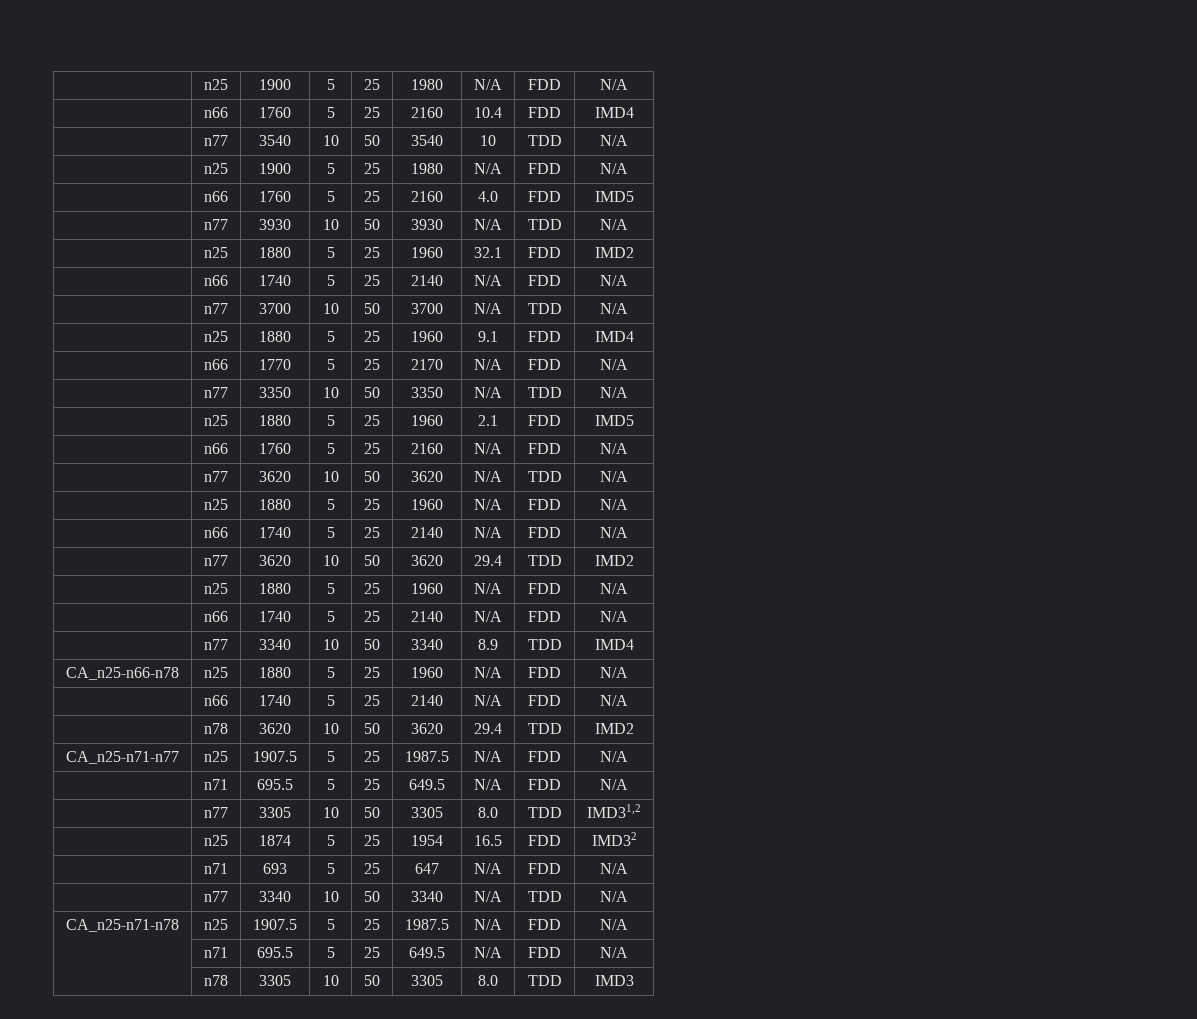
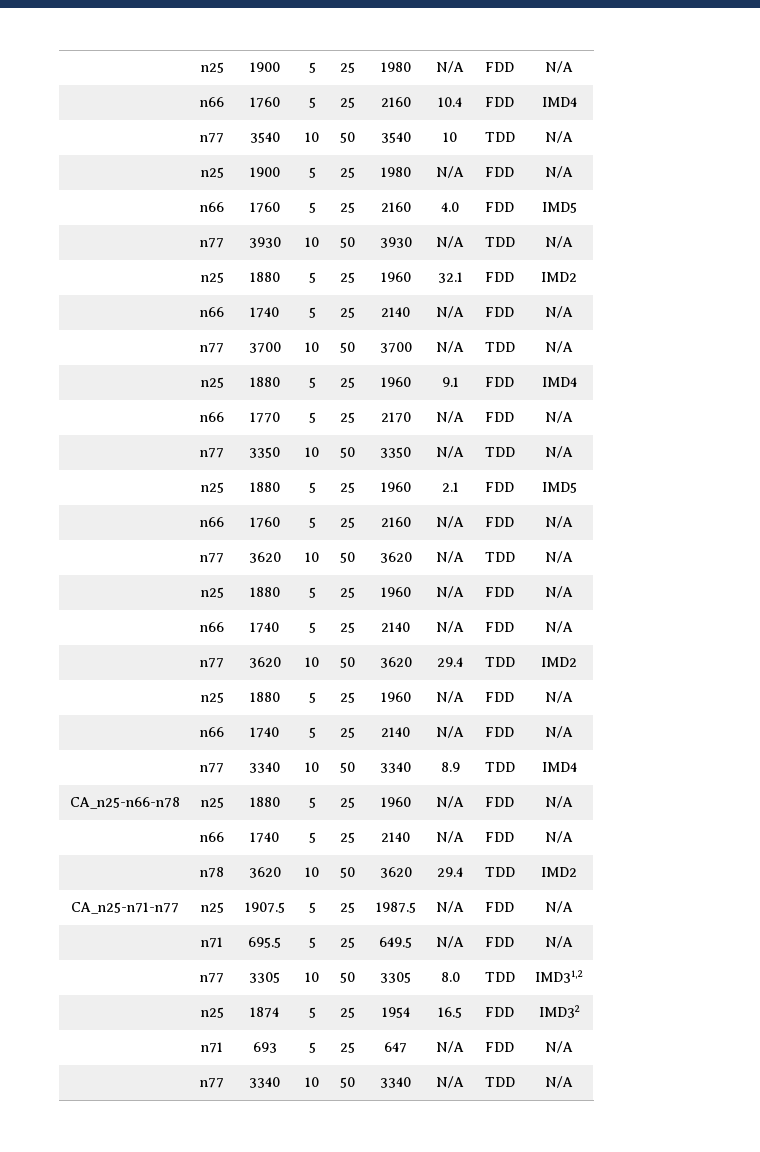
[66,919,179,932] [204,919,228,930] [253,919,297,930] [326,919,335,930] [364,919,380,930] [405,919,449,930] [474,919,502,930] [528,919,561,930] [600,919,628,930] [204,947,228,958] [257,947,293,958] [326,947,335,958] [364,947,380,958] [409,947,445,958] [474,947,502,958] [528,947,561,958] [600,947,628,958] [204,975,228,986] [259,975,291,986] [322,975,339,986] [364,975,380,986] [411,975,443,986] [478,975,498,986] [527,975,562,986] [594,975,634,986] // CA_n25-n71-n78 | n25 | 1907.5 | 5 | 25 | 1987.5 | N/A | FDD | N/A // | n71 | 695.5 | 5 | 25 | 649.5 | N/A | FDD | N/A // | n78 | 3305 | 10 | 50 | 3305 | 8.0 | TDD | IMD3 -> (573, 1082) none

